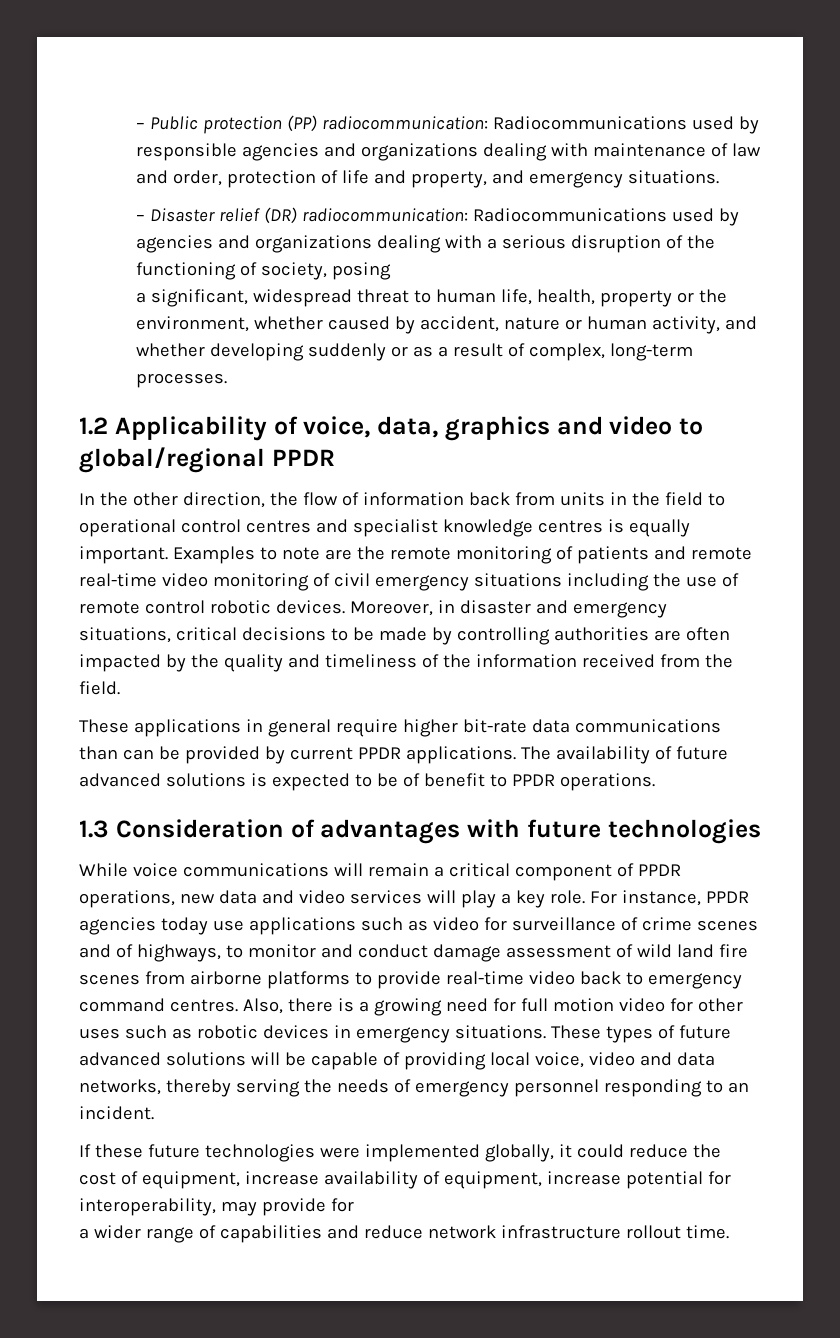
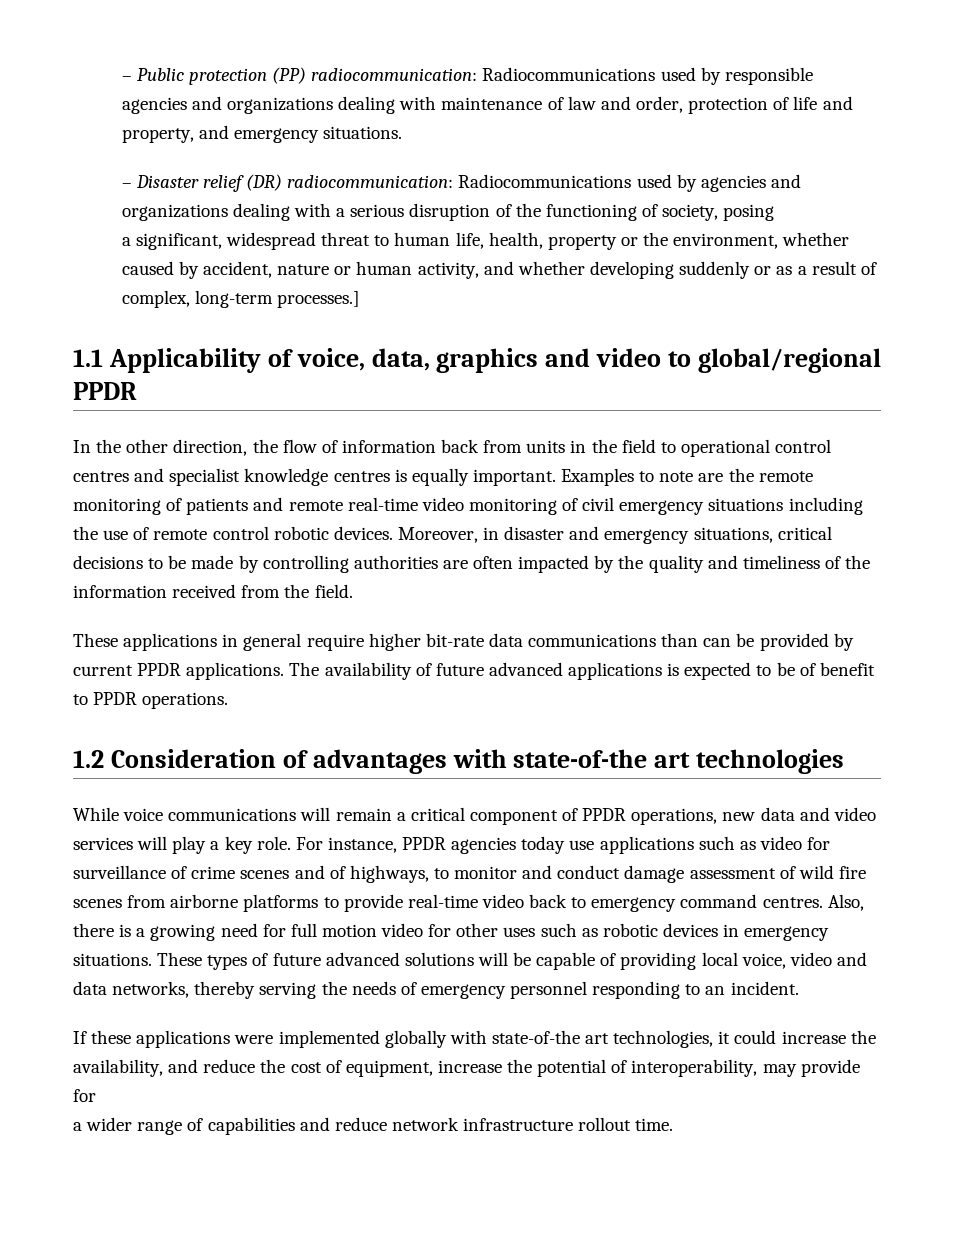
[136,373,228,388] [79,417,108,435] processes. // 1.2 -> [277,291,361,308] [73,349,103,367] processes.] // 1.1
[165,773,246,787] solutions -> [568,662,663,680] applications
[79,820,109,838] 1.3 -> [73,750,104,768] 1.2
[526,819,601,838] future -> [513,749,691,768] state-of-the art
[676,944,714,958] land -> (834, 872) none
[147,1144,624,1162] future technologies were implemented globally, it could -> [136,1030,876,1048] [73,1059,199,1077] applications were implemented globally with state-of-the art technologies, it could increase the availability, and
[323,1171,731,1189] availability of equipment, increase potential for -> [507,1059,628,1077] the potential of

